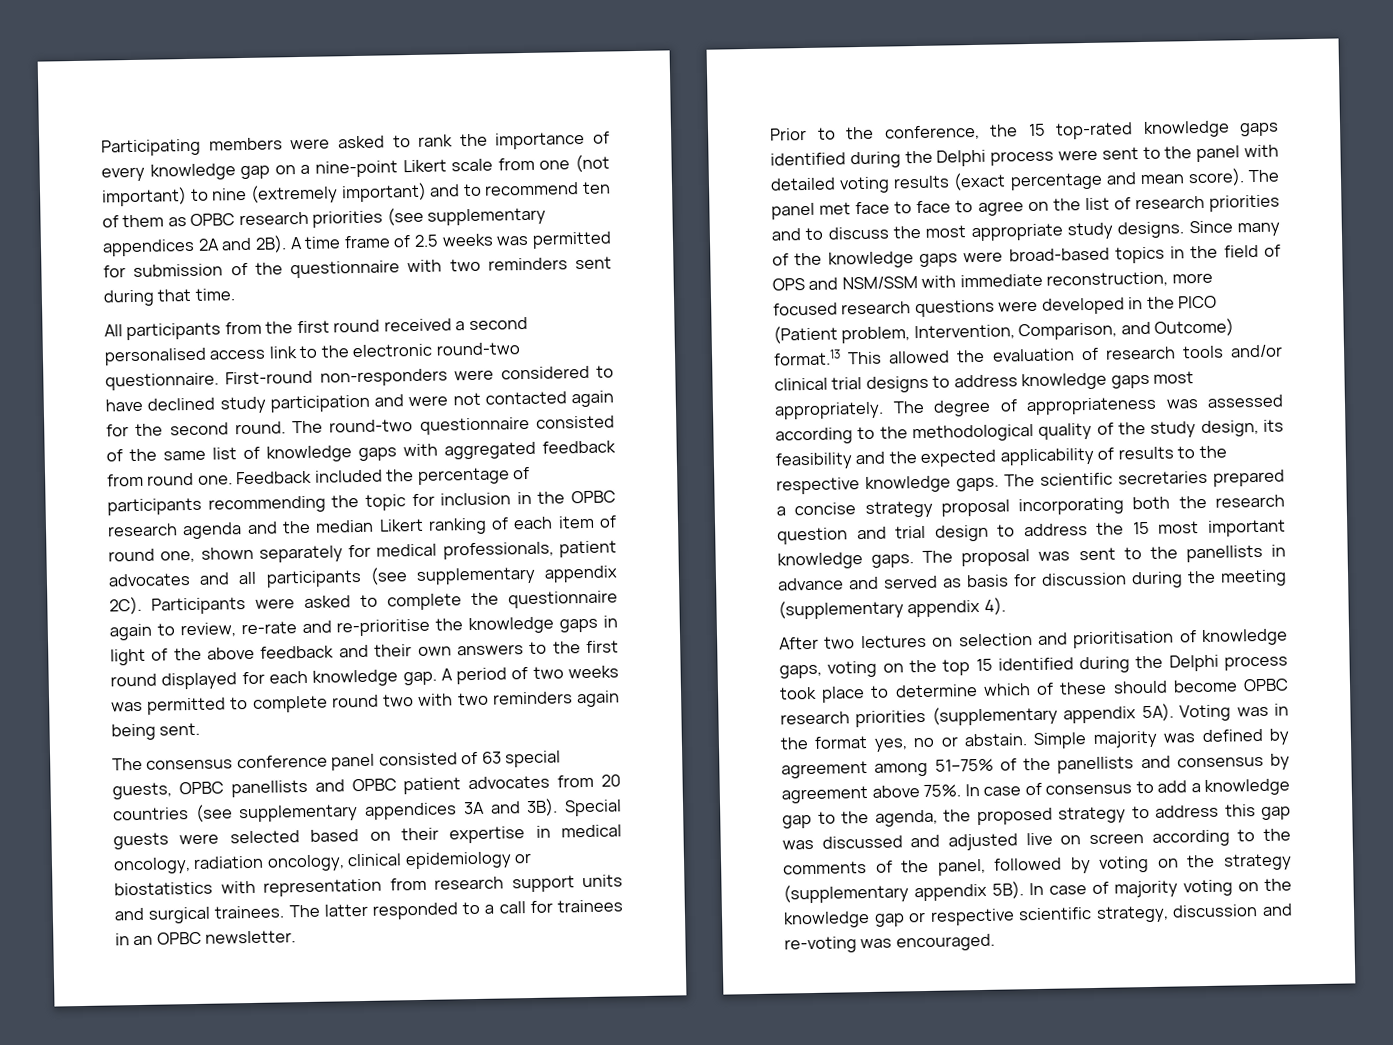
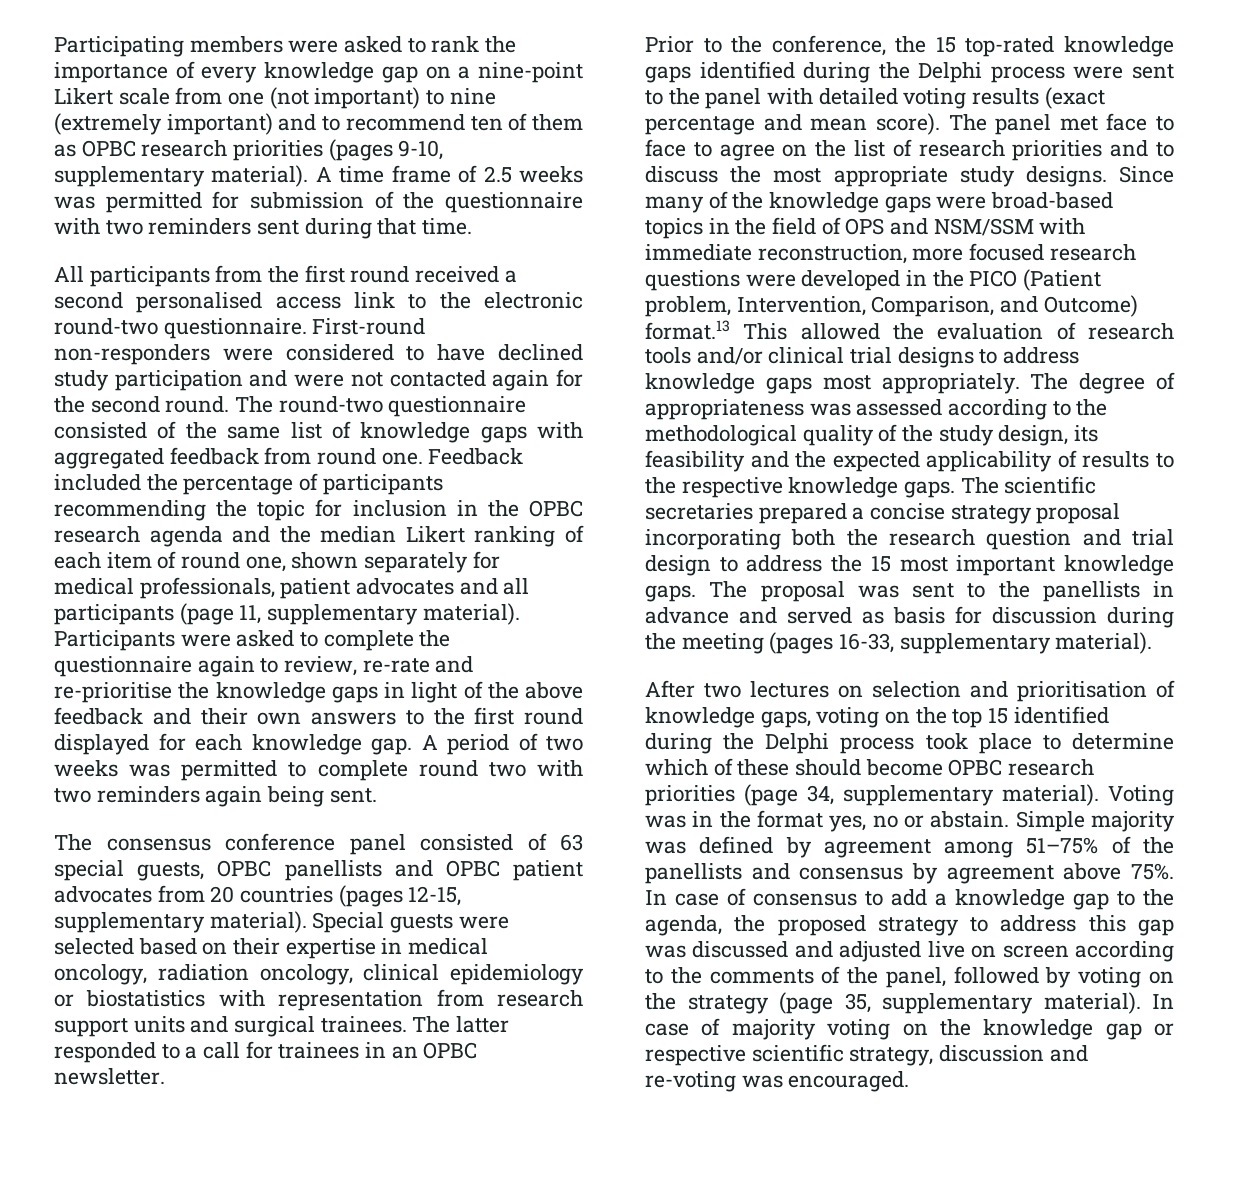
[386,207,547,226] [102,235,287,257] (see supplementary appendices 2A and 2B). -> [328,139,444,161] [54,165,309,187] (pages 9-10, supplementary material).
[369,565,618,586] [109,596,142,615] (see supplementary appendix 2C). -> [179,603,520,625] (page 11, supplementary material).
[194,798,559,823] (see supplementary appendices 3A and 3B). -> [338,885,462,907] [54,911,307,933] (pages 12-15, supplementary material).
[778,597,1006,620] (supplementary appendix 4). -> [769,632,1153,654] (pages 16-33, supplementary material).
[931,703,1174,726] (supplementary appendix 5A). -> [744,784,1099,806] (page 34, supplementary material).
[783,881,1024,904] (supplementary appendix 5B). -> [779,992,1141,1014] (page 35, supplementary material).

